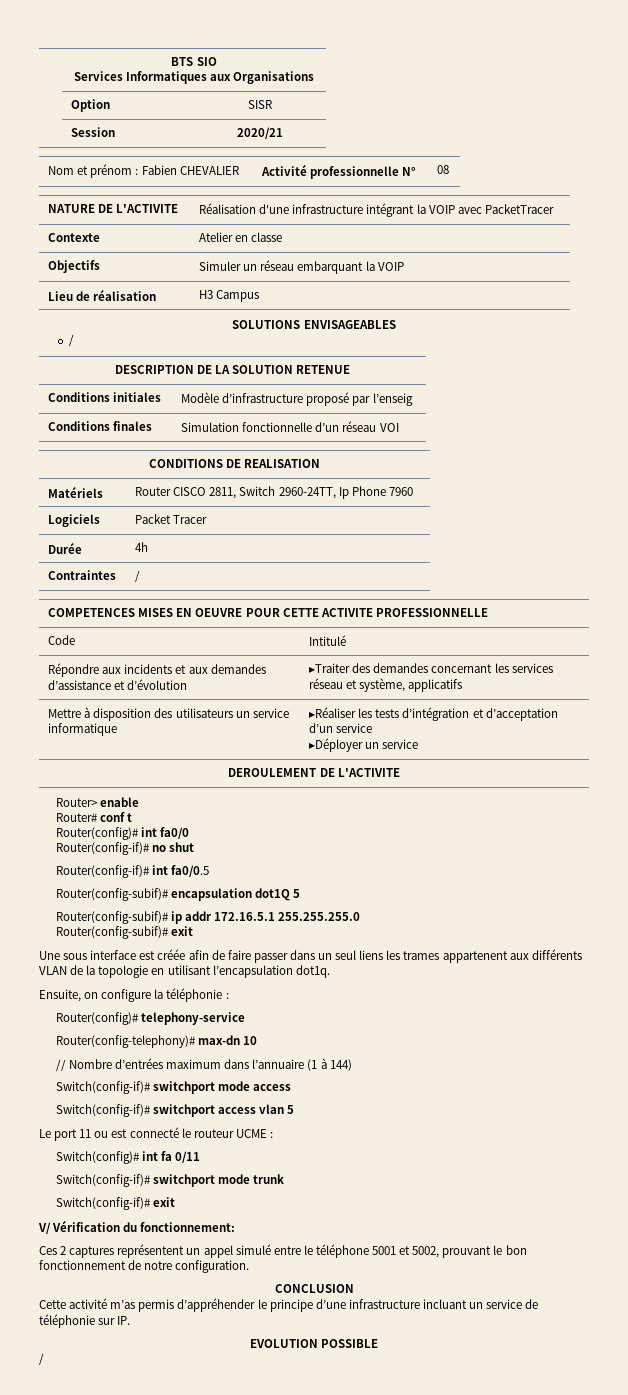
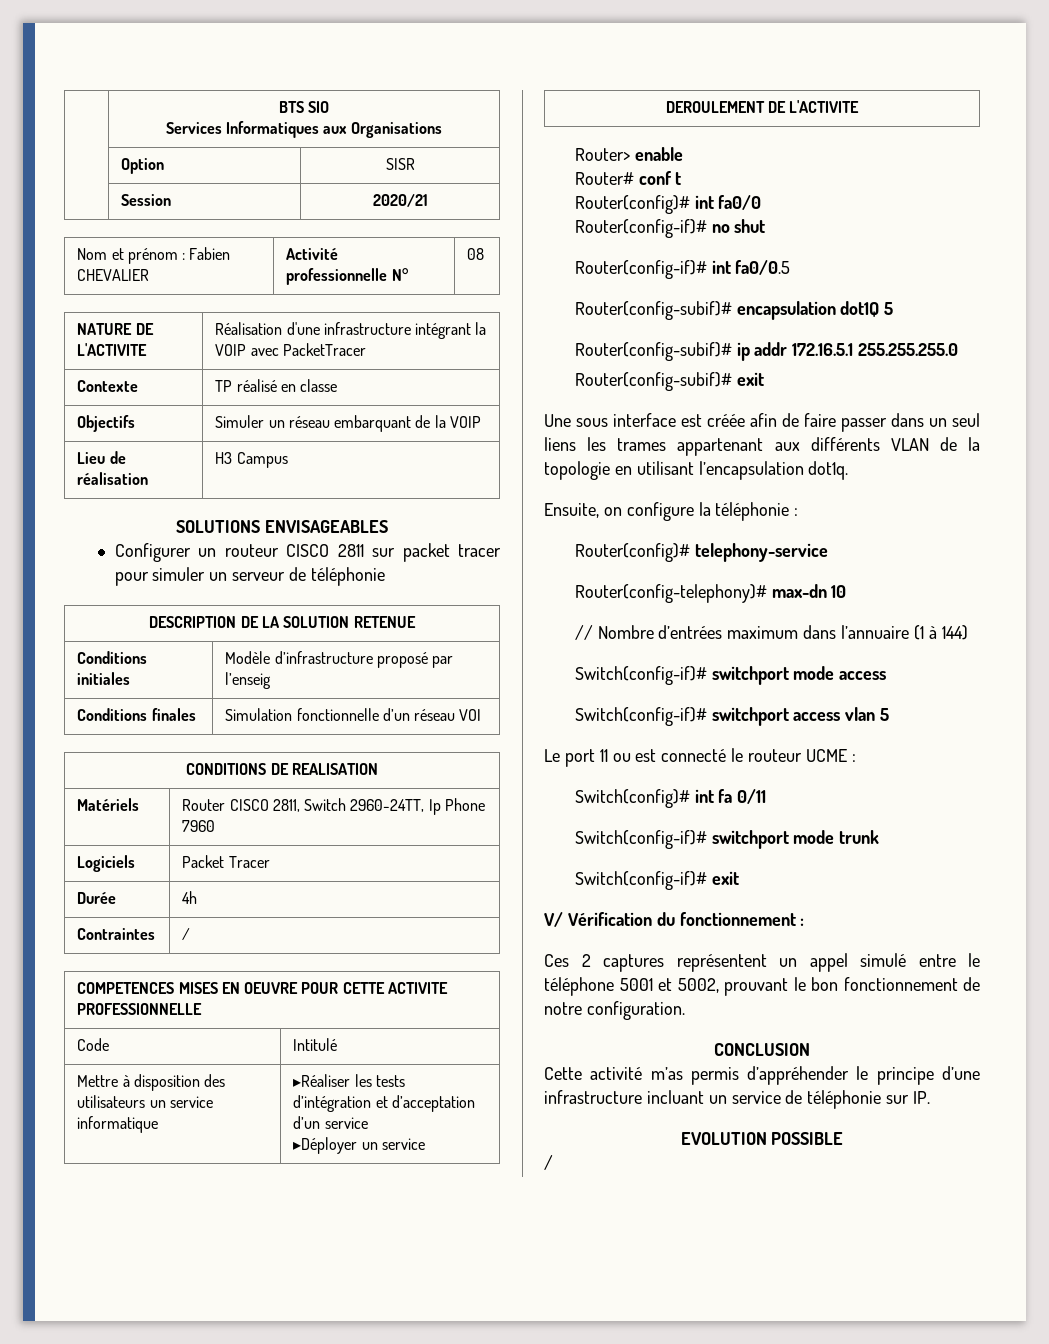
[199,232,234,242] Atelier -> [215,379,277,392] TP réalisé
(364, 267) none -> [415,415,431,428] de
[68,334,74,346] / -> [114,543,502,562] [114,567,385,586] Configurer un routeur CISCO 2811 sur packet tracer pour simuler un serveur de téléphonie
[48,663,266,677] [48,679,188,690] [309,663,553,673] [309,678,463,692] // Répondre aux incidents et aux demandes d’assistance et d’évolution | ▸Traiter des demandes concernant les services réseau et système, applicatifs -> (338, 1044) none
[442,951,508,963] appartenent -> [677,438,764,456] appartenant
[140,1222,236,1232] fonctionnement: -> [679,912,805,926] fonctionnement :

